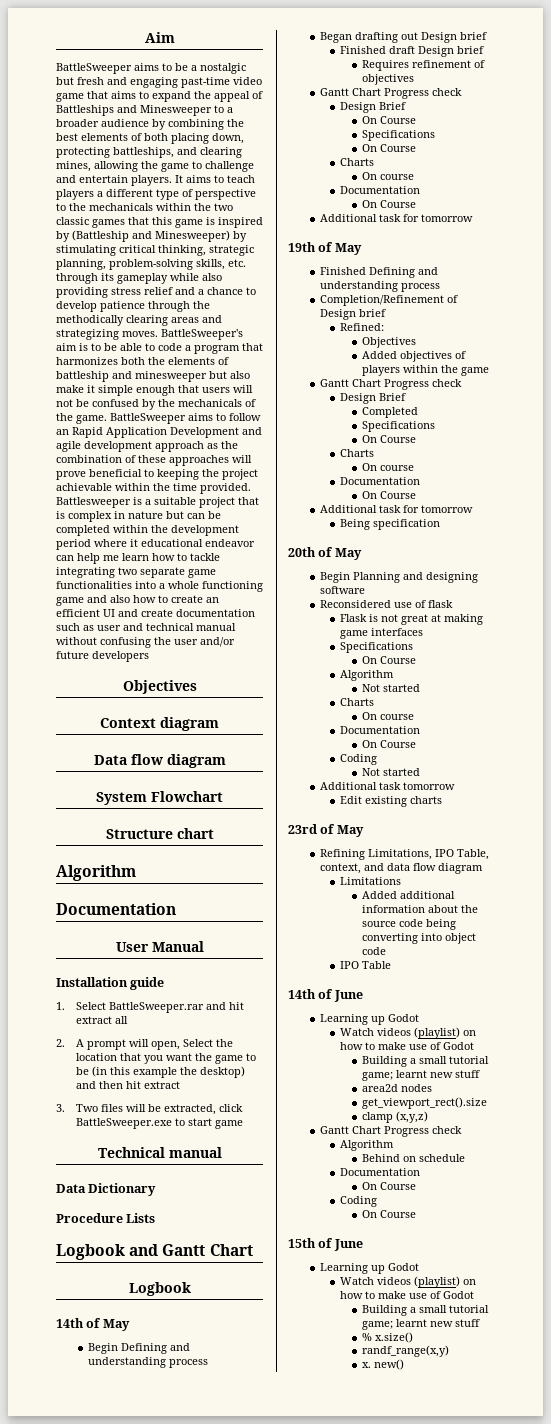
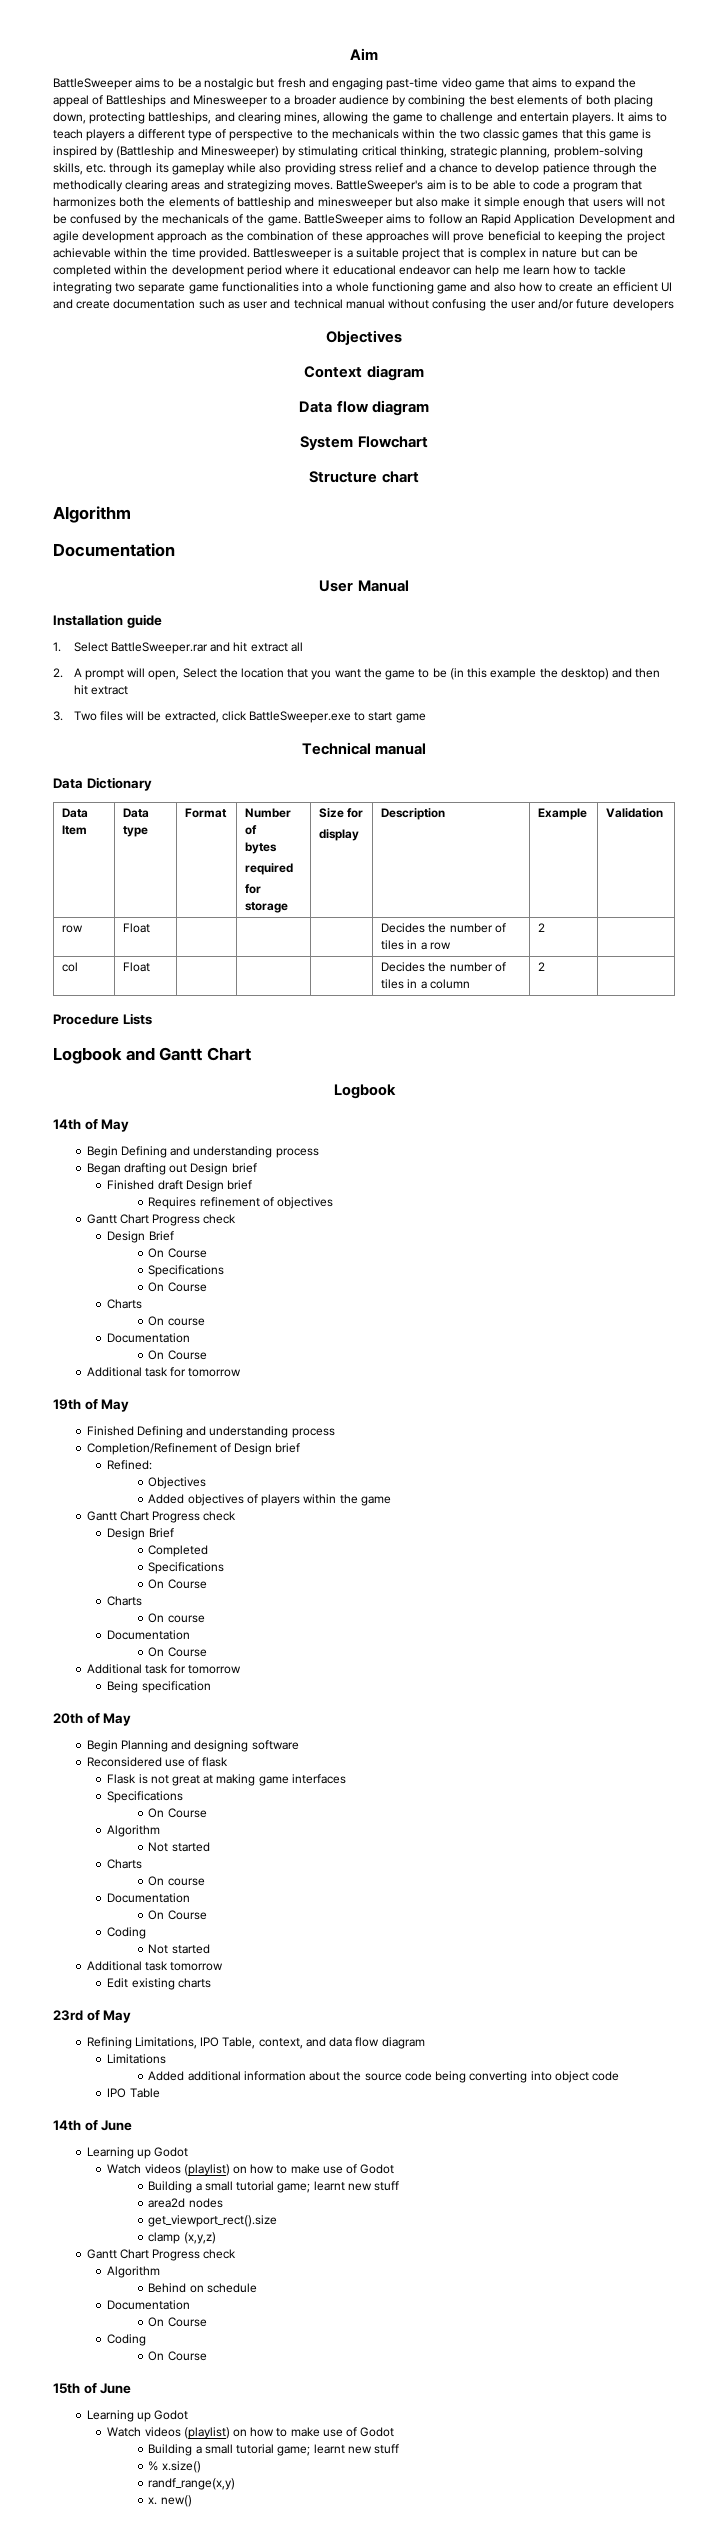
(157, 1189) none -> [62,808,89,818] [62,825,88,835] [123,808,150,818] [123,826,149,837] [185,808,228,818] [245,808,292,818] [245,825,258,835] [245,842,278,854] [245,863,294,875] [245,884,262,894] [245,902,289,913] [319,808,364,818] [319,829,360,841] [381,808,446,820] [538,808,588,820] [606,808,664,818] [62,925,84,933] [123,923,151,933] [381,923,506,933] [381,940,451,950] [538,923,546,932] [62,962,79,972] [123,962,151,972] [381,962,506,972] [381,979,470,989] [538,962,546,971] // Data Item | Data type | Format | Number of // bytes // required // for storage | Size for // display | Description | Example | Validation // row | Float | | | | Decides the number of tiles in a row | 2 | // col | Float | | | | Decides the number of tiles in a column | 2 |

